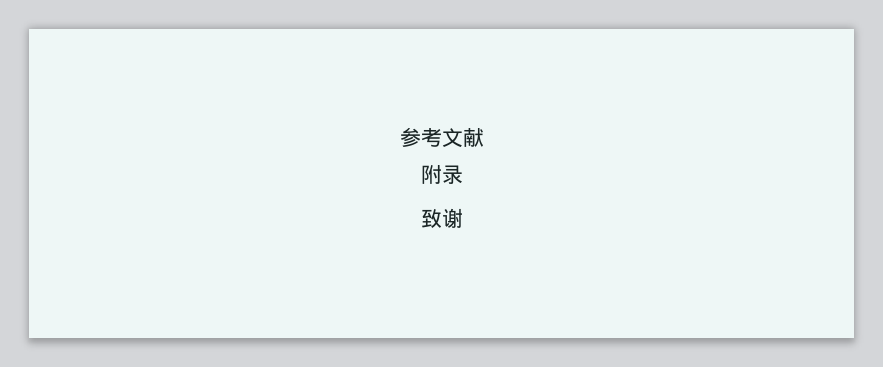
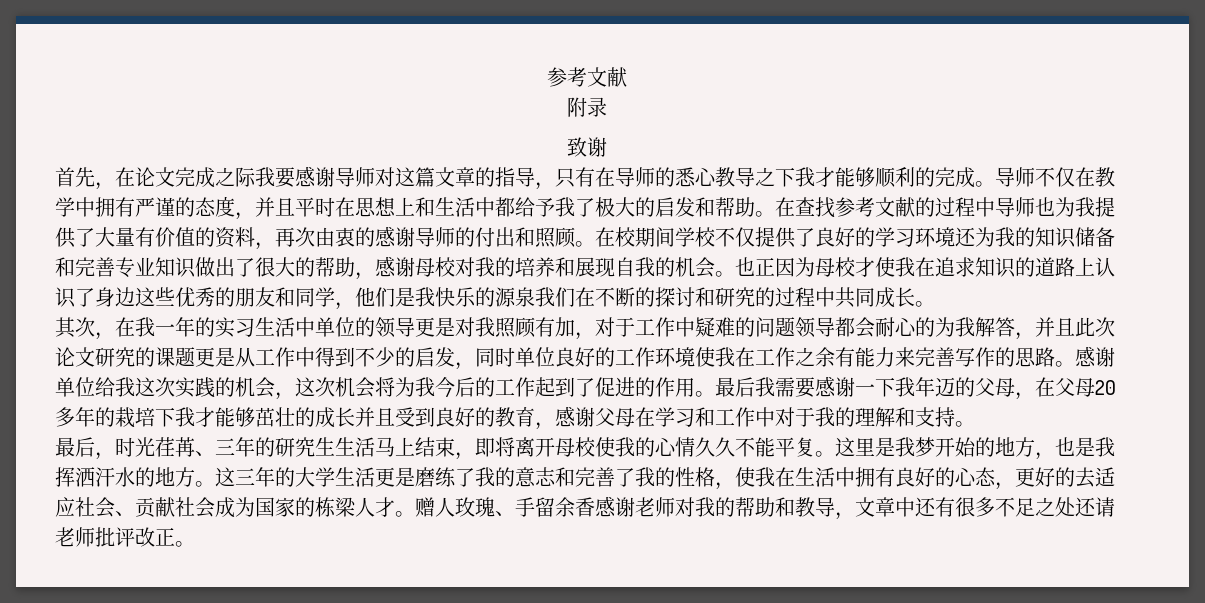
(463, 218) none -> [55,166,1115,190] [55,196,1115,220] [55,226,1115,250] [55,256,1115,280] [55,287,935,310] [55,317,1115,340] [55,346,1115,370] [55,376,1116,400] [55,406,975,430] [55,437,1115,460] [55,467,1115,490] [55,496,1115,520] [55,527,195,547] // 首先，在论文完成之际我要感谢导师对这篇文章的指导，只有在导师的悉心教导之下我才能够顺利的完成。导师不仅在教学中拥有严谨的态度，并且平时在思想上和生活中都给予我了极大的启发和帮助。在查找参考文献的过程中导师也为我提供了大量有价值的资料，再次由衷的感谢导师的付出和照顾。在校期间学校不仅提供了良好的学习环境还为我的知识储备和完善专业知识做出了很大的帮助，感谢母校对我的培养和展现自我的机会。也正因为母校才使我在追求知识的道路上认识了身边这些优秀的朋友和同学，他们是我快乐的源泉我们在不断的探讨和研究的过程中共同成长。 // 其次，在我一年的实习生活中单位的领导更是对我照顾有加，对于工作中疑难的问题领导都会耐心的为我解答，并且此次论文研究的课题更是从工作中得到不少的启发，同时单位良好的工作环境使我在工作之余有能力来完善写作的思路。感谢单位给我这次实践的机会，这次机会将为我今后的工作起到了促进的作用。最后我需要感谢一下我年迈的父母，在父母20多年的栽培下我才能够茁壮的成长并且受到良好的教育，感谢父母在学习和工作中对于我的理解和支持。 // 最后，时光荏苒、三年的研究生生活马上结束，即将离开母校使我的心情久久不能平复。这里是我梦开始的地方，也是我挥洒汗水的地方。这三年的大学生活更是磨练了我的意志和完善了我的性格，使我在生活中拥有良好的心态，更好的去适应社会、贡献社会成为国家的栋梁人才。赠人玫瑰、手留余香感谢老师对我的帮助和教导，文章中还有很多不足之处还请老师批评改正。

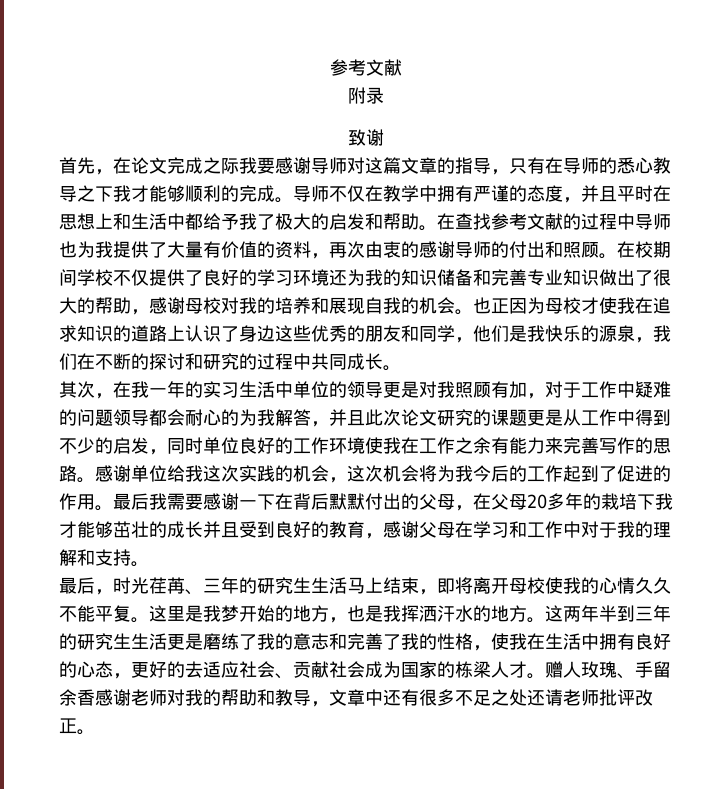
(535, 297) none -> [635,337,653,343] ，
[895,377,955,397] 我年迈 -> [275,493,401,510] 在背后默默付出
[235,467,335,487] 三年的大学 -> [563,605,671,622] [59,633,131,650] 两年半到三年的研究生

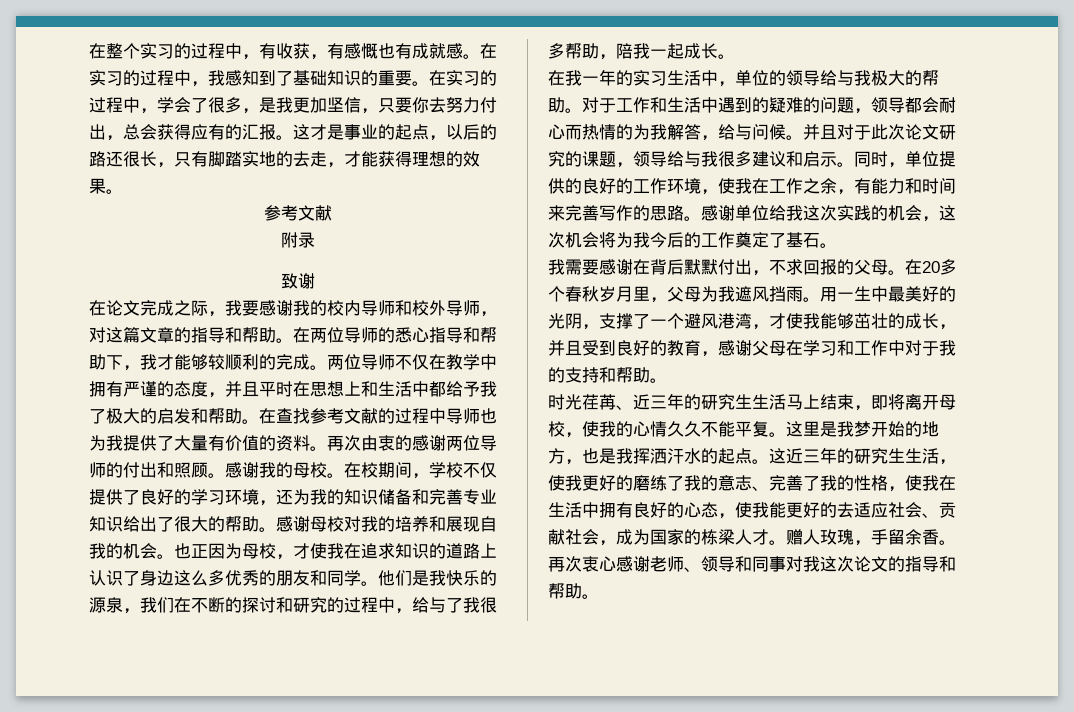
(330, 67) none -> [89,43,497,60] [89,70,497,87] [89,97,497,114] [89,124,497,141] [89,151,480,168] [89,178,123,194] 在整个实习的过程中，有收获，有感慨也有成就感。在实习的过程中，我感知到了基础知识的重要。在实习的过程中，学会了很多，是我更加坚信，只要你去努力付出，总会获得应有的汇报。这才是事业的起点，以后的路还很长，只有脚踏实地的去走，才能获得理想的效果。 //
[59,157,113,175] 首先， -> (315, 281) none
(239, 166) none -> [208,311,225,317] ，
[311,157,671,175] [59,185,185,202] 导师对这篇文章的指导，只有在导师的悉心教导之下我才能够 -> [293,300,497,317] [89,327,497,343] [89,354,225,371] 我的校内导师和校外导师，对这篇文章的指导和帮助。在两位导师的悉心指导和帮助下，我才能够较
(293, 200) none -> [327,354,361,370] 两位
[311,253,329,259] ， -> [310,446,327,451] 。
(455, 249) none -> [446,435,480,451] 两位
(617, 256) none -> [225,462,344,478] 感谢我的母校。
(77, 277) none -> [412,473,429,479] ，
(329, 277) none -> [259,500,276,506] ，
[599,269,617,286] 做 -> [123,516,140,532] 给
[131,309,149,315] ， -> [259,527,276,532] 。
(581, 305) none -> [276,554,293,560] ，
[293,325,311,342] 些 -> [191,570,225,586] 么多
[455,337,473,343] ， -> [361,581,378,586] 。
[311,353,347,370] 共同 -> [395,597,497,614] [548,43,684,60] ，给与了我很多帮助，陪我一起
[59,381,113,399] 其次， -> (735, 56) none
(293, 389) none -> [718,81,735,87] ，
[383,381,635,399] 更是对我照顾有加，对于工作中 -> [820,70,939,86] [548,97,769,113] 给与我极大的帮助。对于工作和生活中遇到的
(113, 417) none -> [854,108,871,114] ，
(221, 417) none -> [565,124,616,140] 而热情
[329,409,365,426] 并且 -> [718,124,871,140] 给与问候。并且对于
[527,409,671,426] [59,437,239,455] 更是从工作中得到不少的启发，同时单位 -> [616,151,956,168] [548,178,582,194] ，领导给与我很多建议和启示。同时，单位提供的
(365, 445) none -> [701,189,718,195] ，
[491,437,545,454] 有能力 -> [837,178,956,195] ，有能力和时间
[563,465,671,482] [59,493,149,511] 起到了促进的作用。最后 -> [735,232,837,248] 奠定了基石。 //
[239,494,275,510] 一下 -> (633, 267) none
[401,493,673,511] [59,521,77,538] 的父母，在父母20多年的栽培下我才 -> [752,259,957,276] [548,286,956,303] [548,313,820,330] ，不求回报的父母。在20多个春秋岁月里，父母为我遮风挡雨。用一生中最美好的光阴，支撑了一个避风港湾，才使我
(203, 529) none -> [939,324,956,330] ，
[653,522,671,538] [59,549,149,567] [59,577,113,595] 理解和支持。 // 最后， -> [565,367,667,383] 支持和帮助。 //
(203, 592) none -> [633,394,650,410] 近
(545, 585) none -> [565,432,582,438] ，
[491,605,671,623] [59,633,203,650] 地方。这两年半到三年的研究生生活更是 -> [718,447,956,465] [548,475,633,491] 起点。这近三年的研究生生活，使我更好的
[329,633,347,650] 和 -> [752,486,769,491] 、
(131, 676) none -> [735,502,786,518] 使我能
(365, 669) none -> [599,540,616,546] ，
[617,673,635,679] 、 -> [854,540,871,546] ，
[95,689,653,707] [59,718,77,734] 感谢老师对我的帮助和教导，文章中还有很多不足之处还请老师批评改正 -> [939,540,956,545] [548,556,956,572] [548,583,582,599] 。再次衷心感谢老师、领导和同事对我这次论文的指导和帮助

